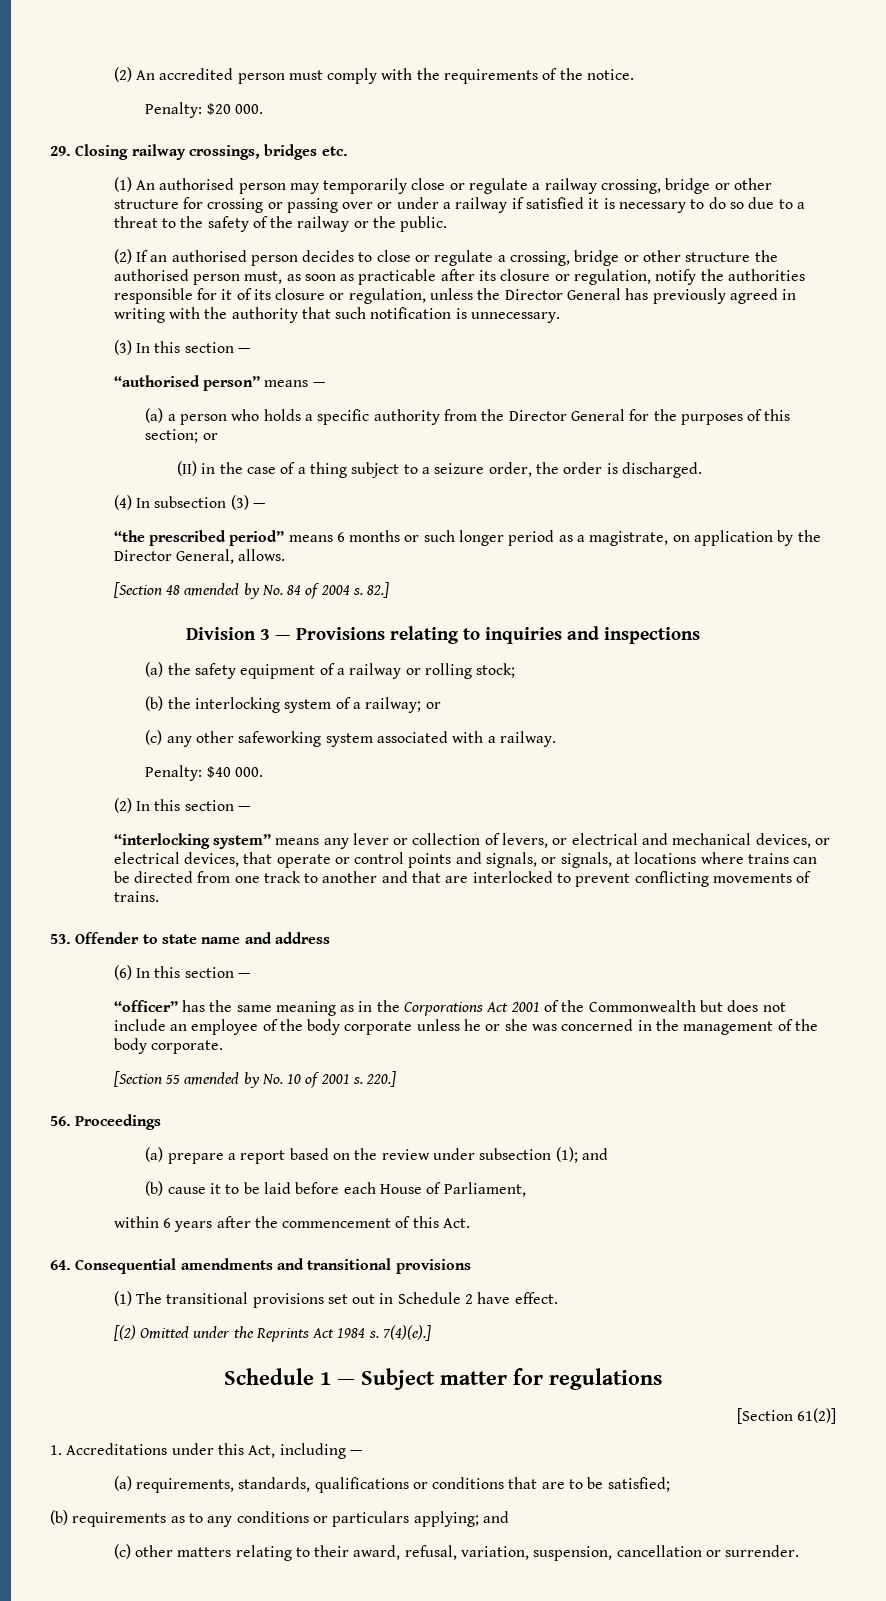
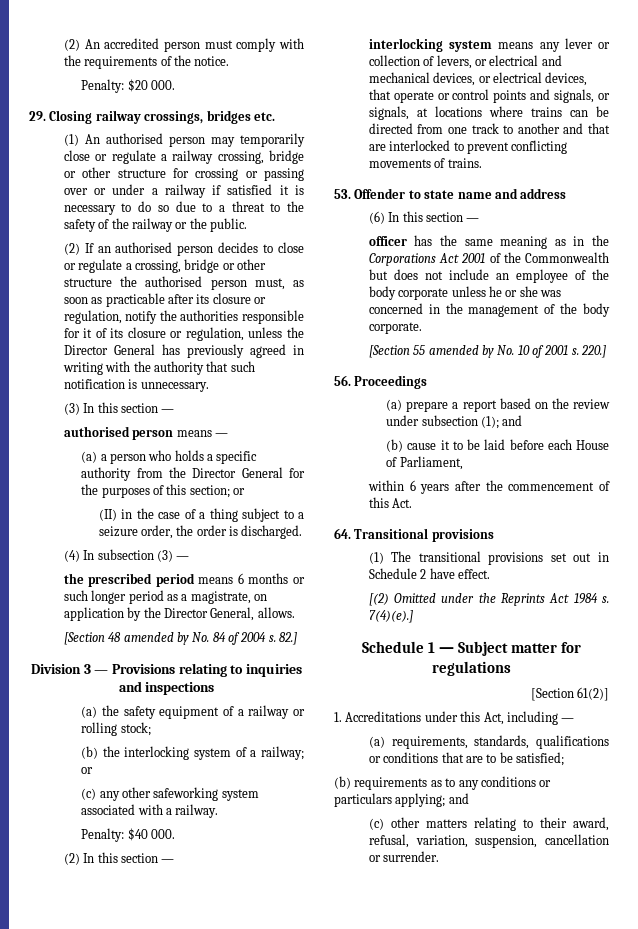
[113,375,260,391] “authorised person” -> [63,426,174,440] authorised person
[113,530,285,546] “the prescribed period” -> [63,573,195,587] the prescribed period
[113,833,271,849] “interlocking system” -> [368,38,493,52] interlocking system
[113,1000,178,1012] “officer” -> [368,236,407,246] officer
[75,1258,392,1274] Consequential amendments and transitional -> [354,528,429,539] Transitional

